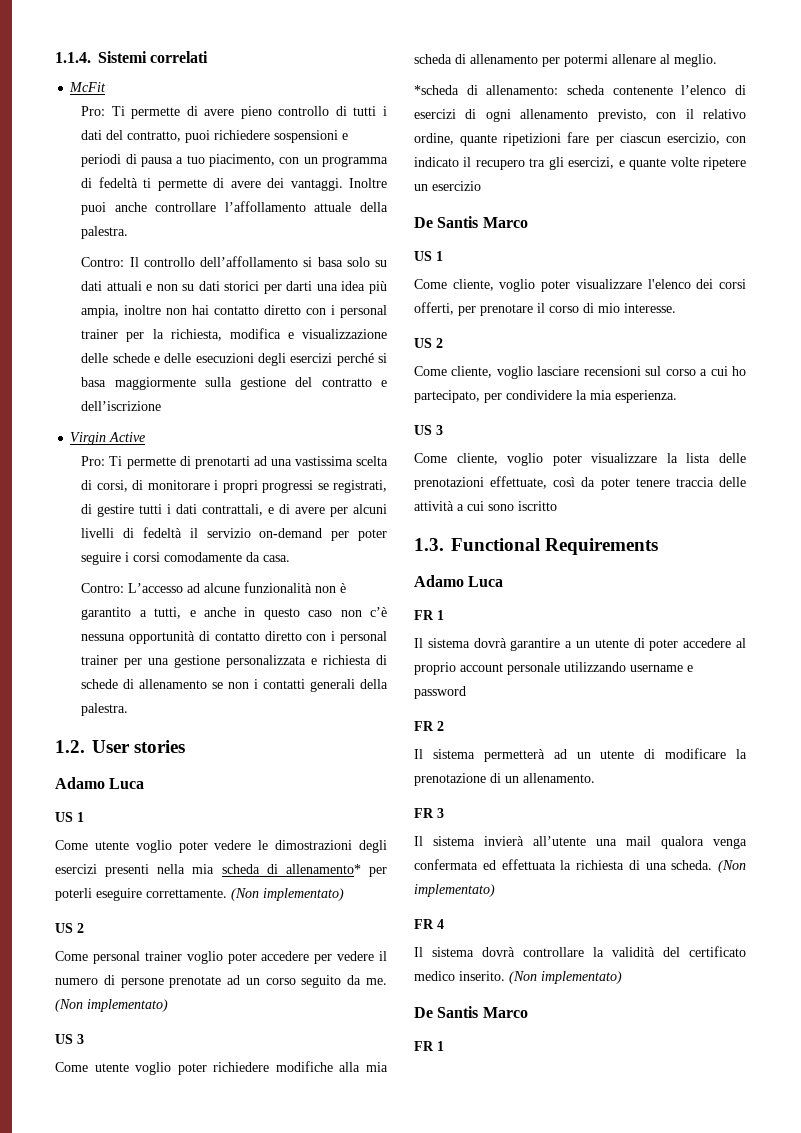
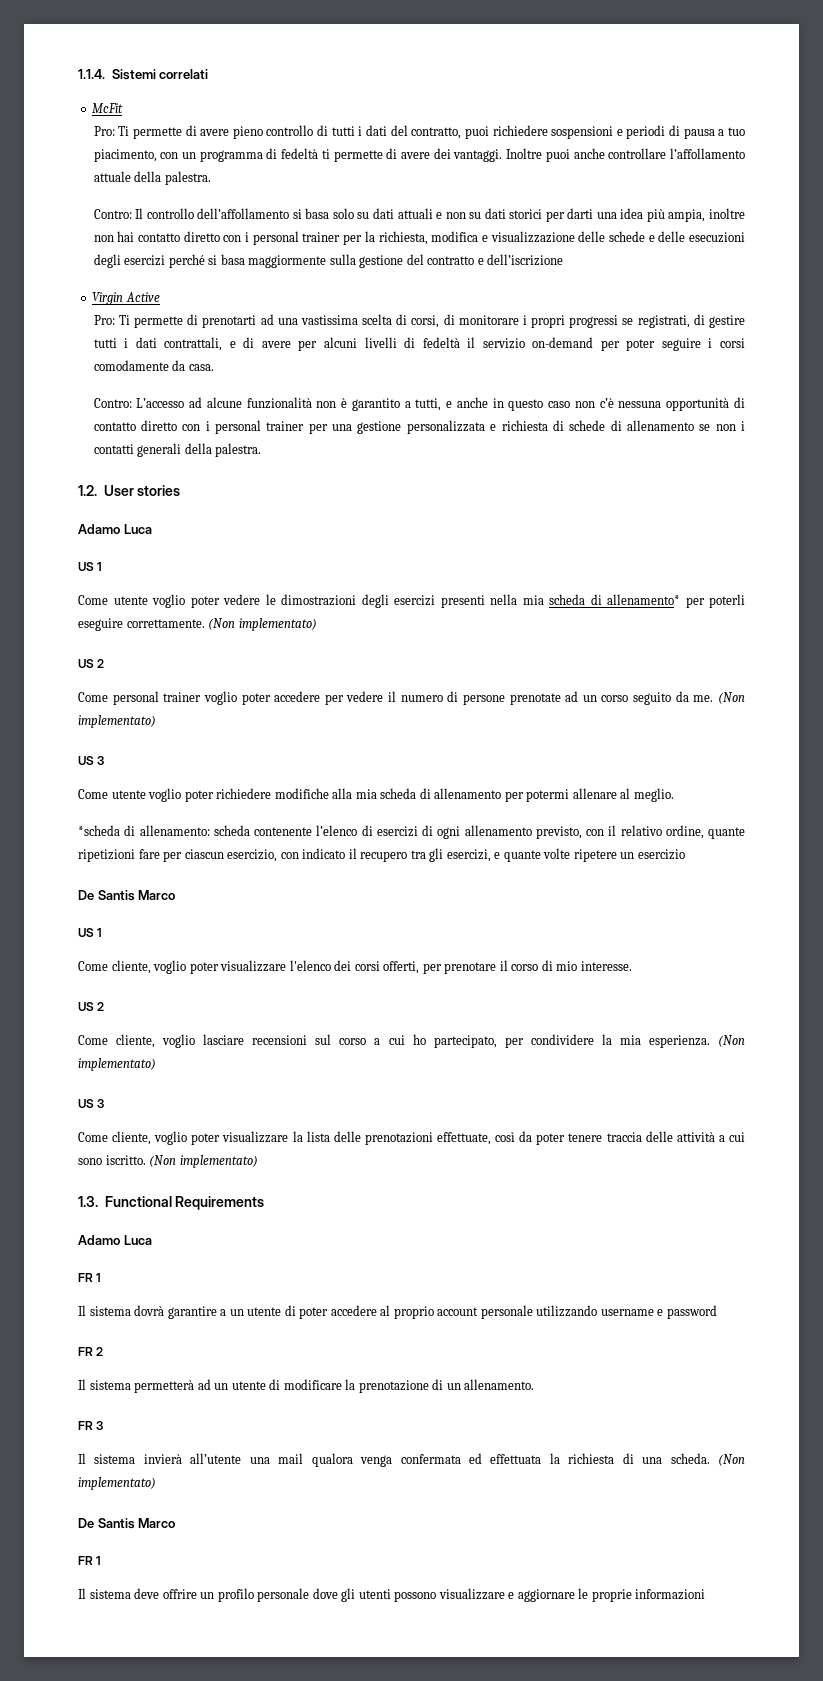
(677, 396) none -> [718,1035,745,1047] [78,1058,156,1071] (Non implementato)
[518,501,557,511] iscritto -> [105,1155,258,1168] iscritto. (Non implementato)
[414,919,444,929] [414,946,746,957] [414,971,622,984] // FR 4 // Il sistema dovrà controllare la validità del certificato medico inserito. (Non implementato) -> (156, 1483) none
(444, 1046) none -> [78,1588,706,1602] // Il sistema deve offrire un profilo personale dove gli utenti possono visualizzare e aggiornare le proprie informazioni

